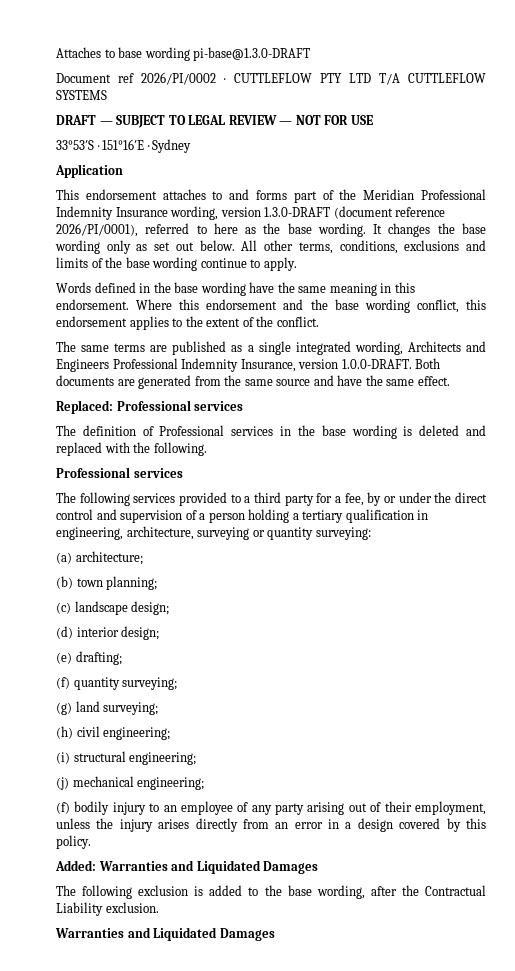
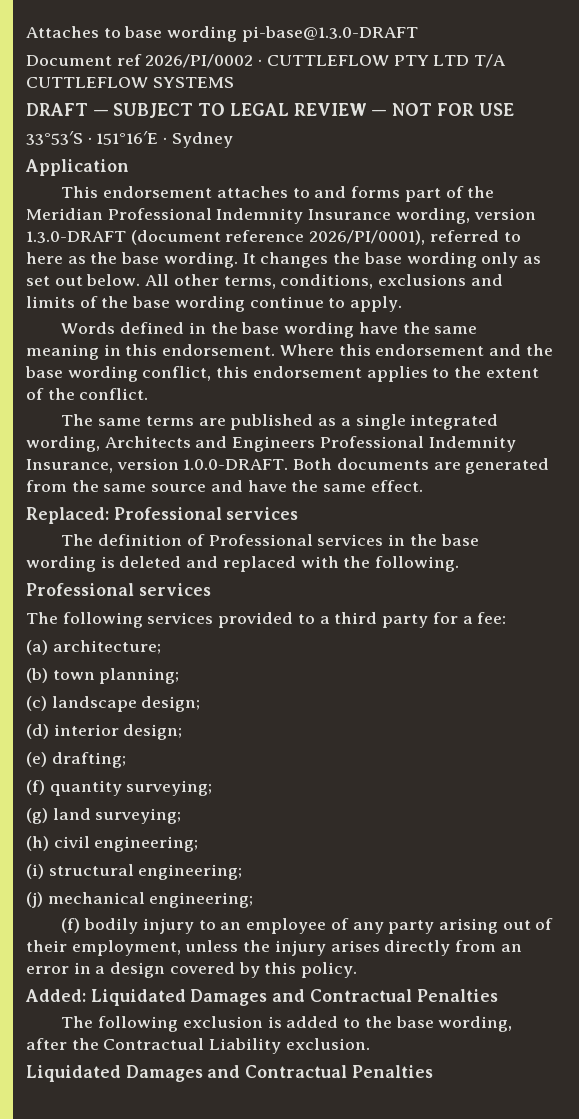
[344,492,488,506] [56,509,429,523] [56,526,371,540] fee, by or under the direct control and supervision of a person holding a tertiary qualification in engineering, architecture, surveying or quantity surveying: -> [477,612,507,624] fee:
[98,860,319,874] Warranties and Liquidated Damages -> [90,989,498,1006] Liquidated Damages and Contractual Penalties
[55,927,275,941] Warranties and Liquidated Damages -> [26,1065,433,1082] Liquidated Damages and Contractual Penalties

